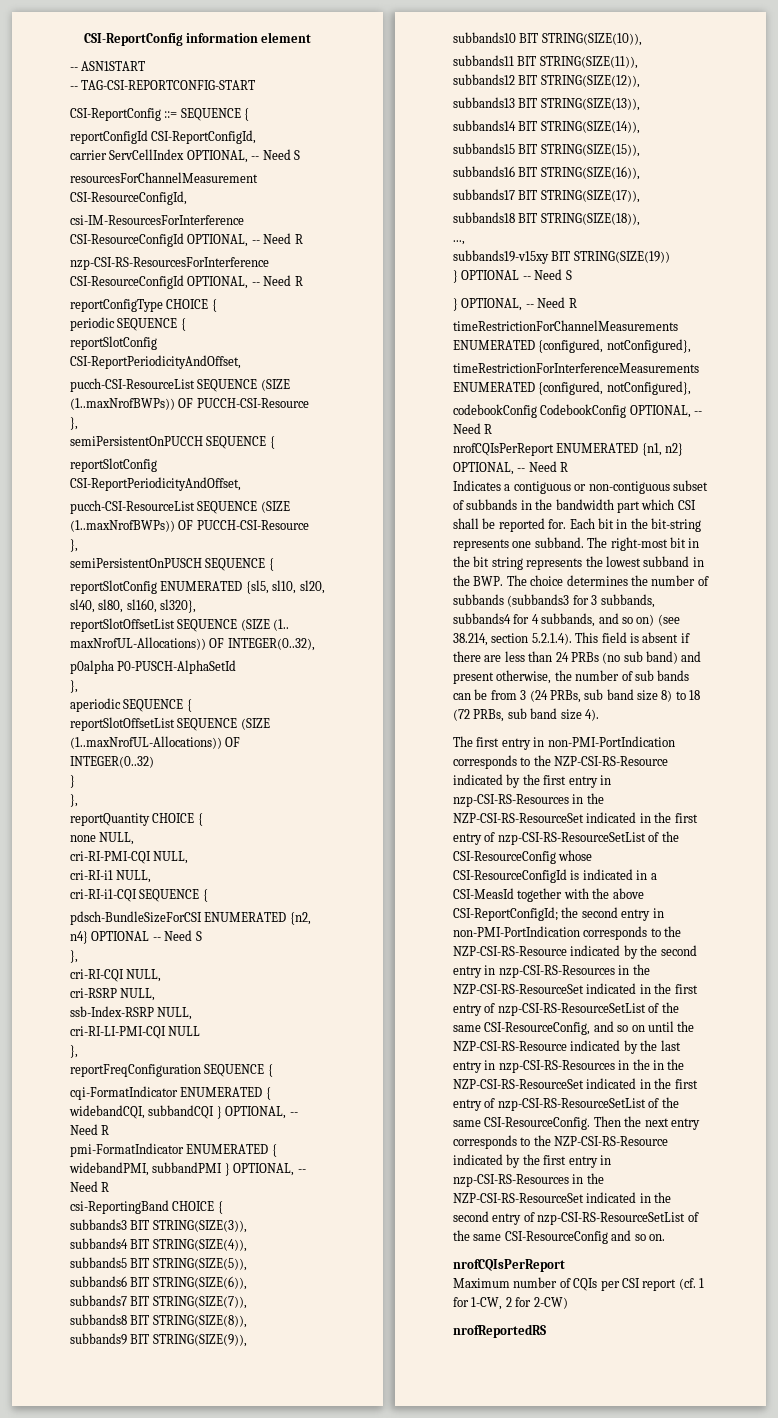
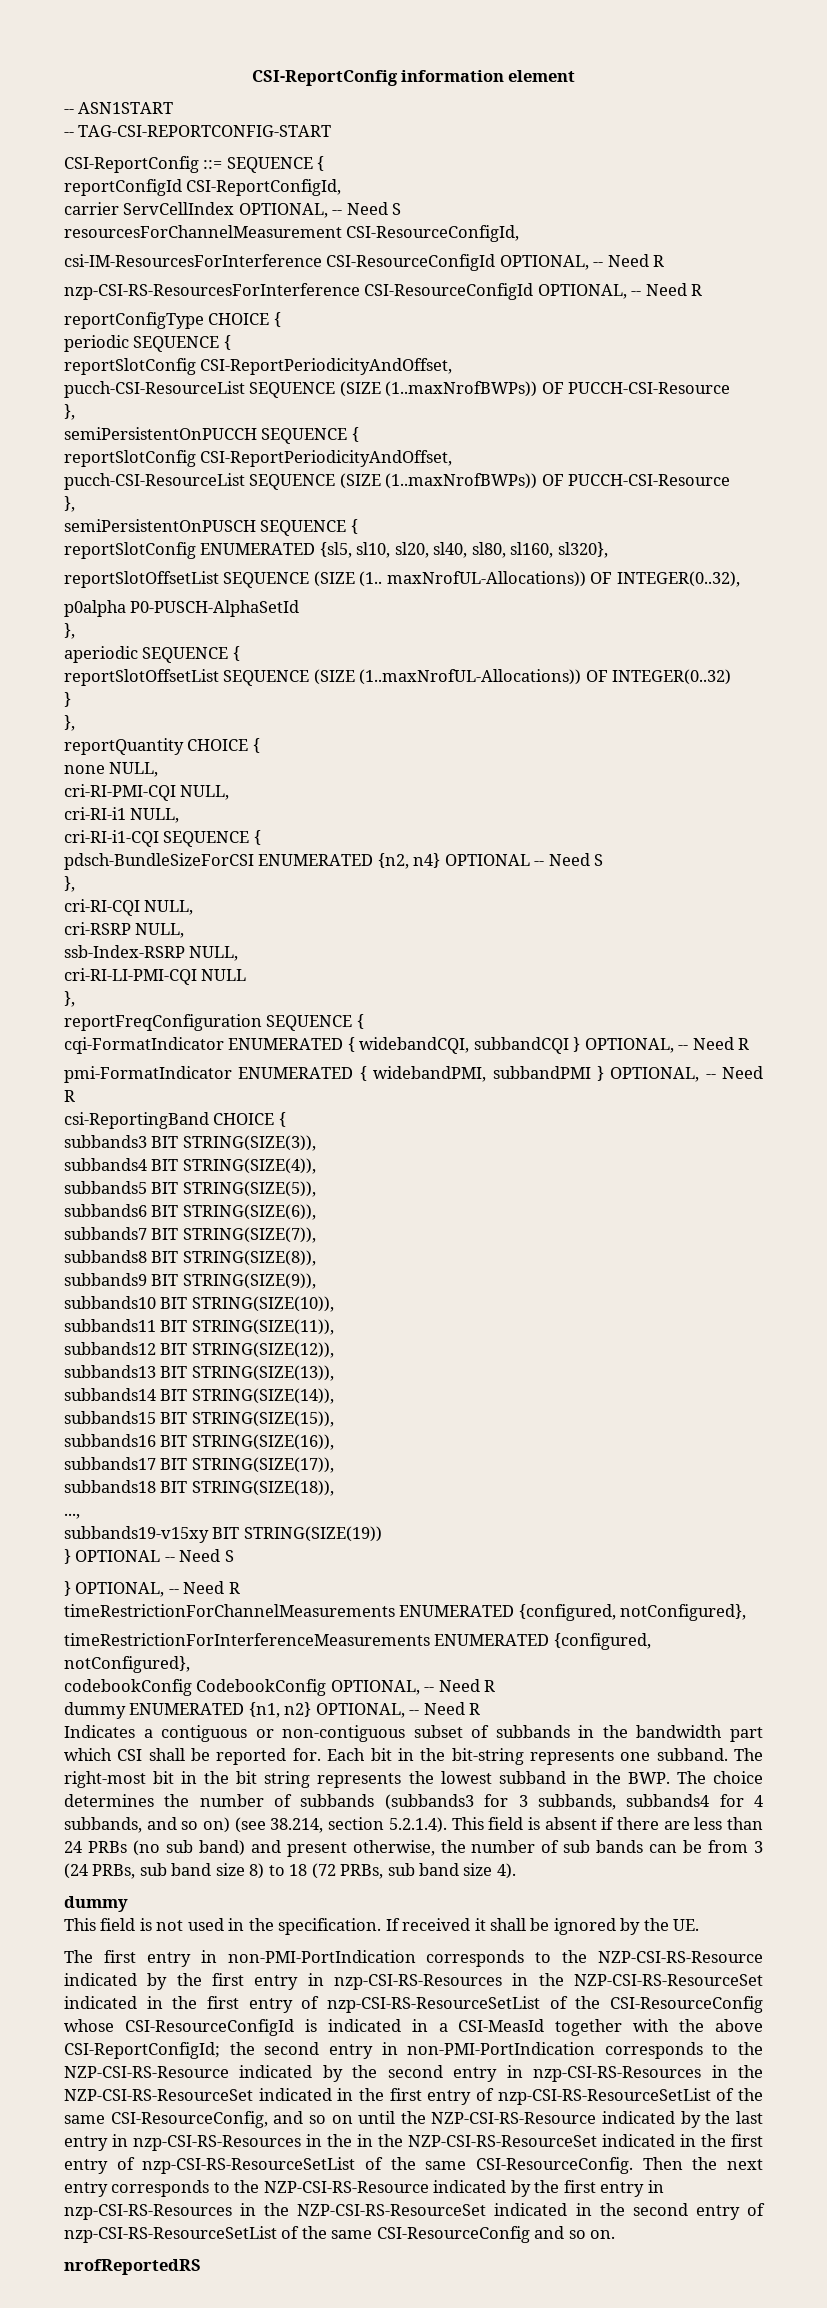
[453,443,554,456] nrofCQIsPerReport -> [64,1702,126,1719] dummy
(599, 715) none -> [64,1896,128,1912] [64,1918,700,1935] // dummy // This field is not used in the specification. If received it shall be ignored by the UE.
[453,1259,565,1272] [453,1277,704,1291] [453,1297,568,1310] // nrofCQIsPerReport // Maximum number of CQIs per CSI report (cf. 1 for 1-CW, 2 for 2-CW) -> (616, 2234) none

